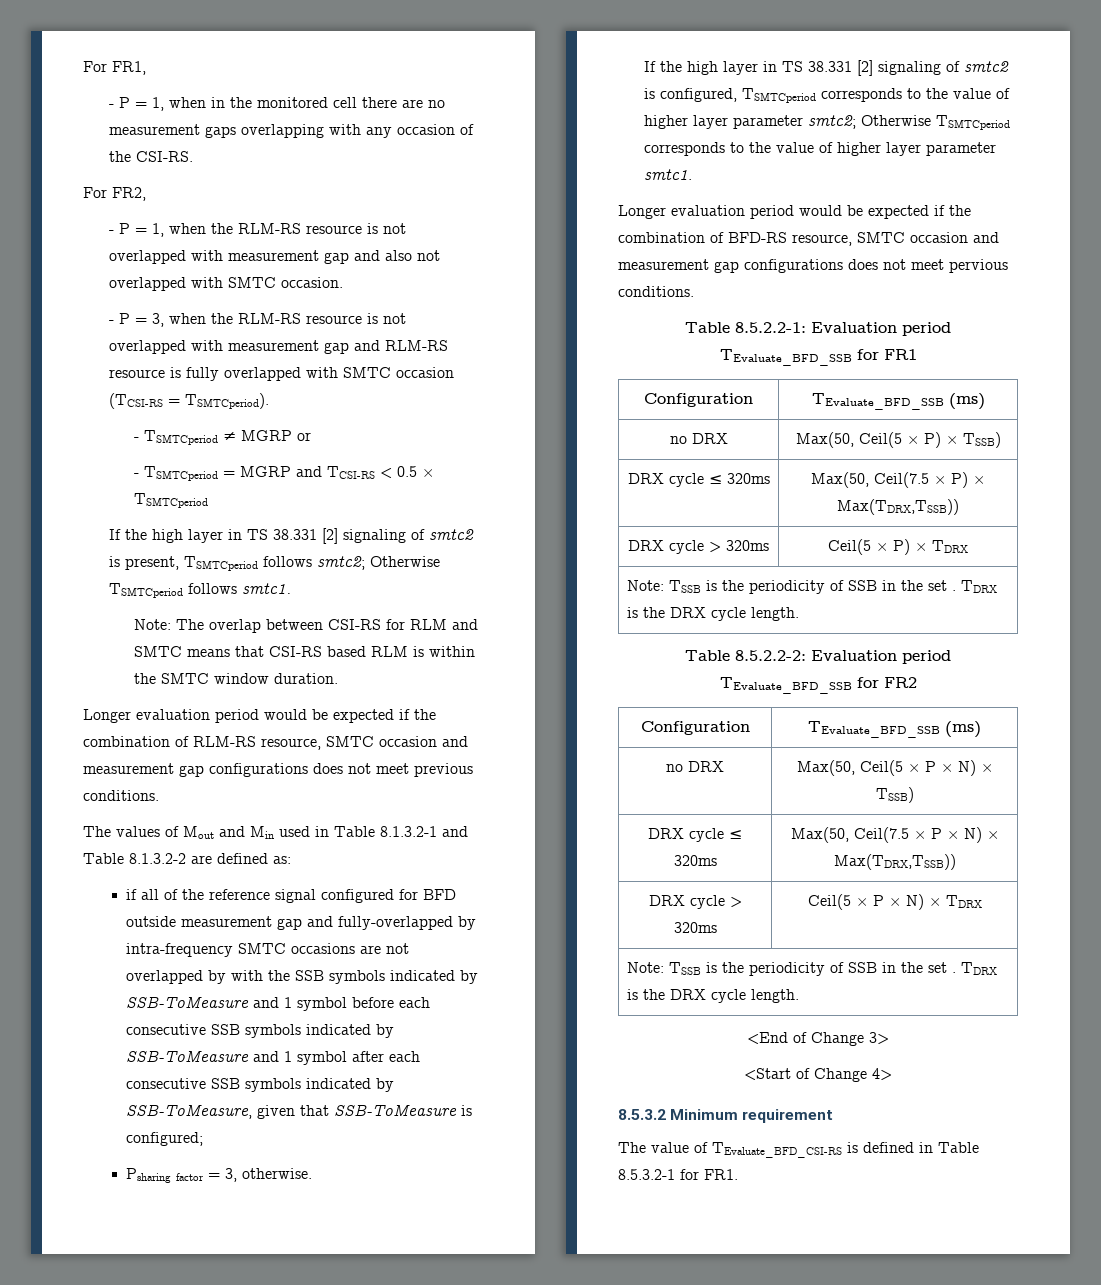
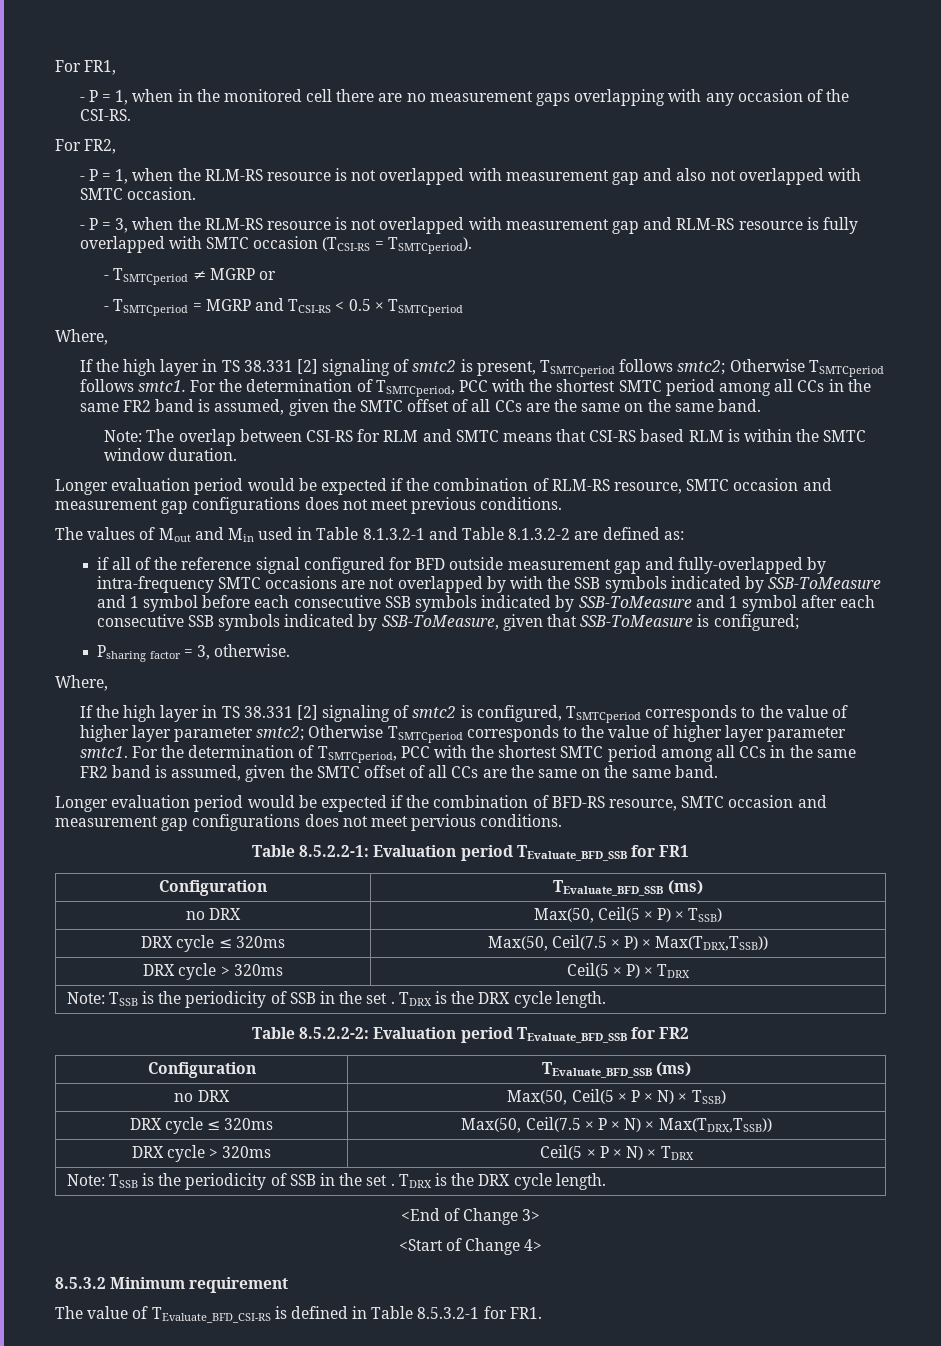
(209, 500) none -> [55,329,108,345] // Where,
(291, 588) none -> [190,379,871,397] [79,399,761,416] For the determination of TSMTCperiod, PCC with the shortest SMTC period among all CCs in the same FR2 band is assumed, given the SMTC offset of all CCs are the same on the same band.
(313, 1173) none -> [55,675,108,691] // Where,
(692, 174) none -> [131,745,856,763] [79,765,718,782] For the determination of TSMTCperiod, PCC with the shortest SMTC period among all CCs in the same FR2 band is assumed, given the SMTC offset of all CCs are the same on the same band.

